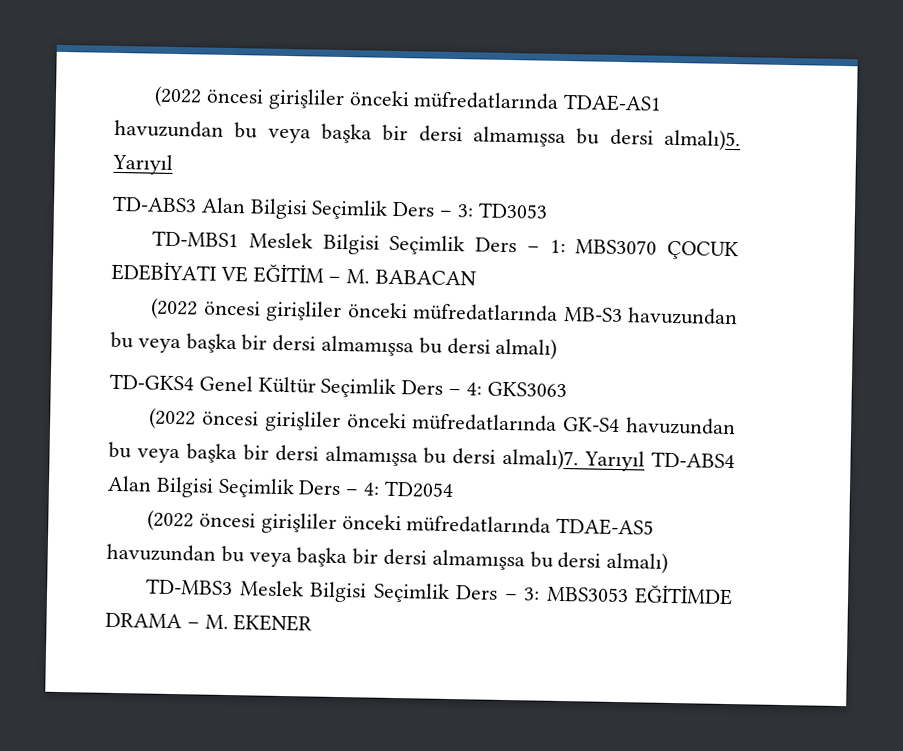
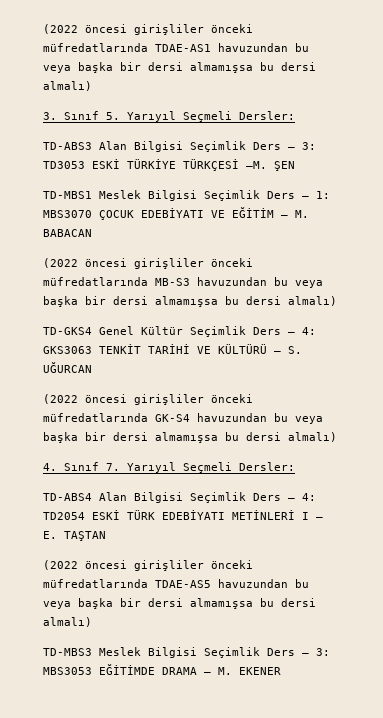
[663,128,741,152] [112,153,173,175] almalı)5. Yarıyıl -> [43,81,92,91] [43,111,295,122] almalı) // 3. Sınıf 5. Yarıyıl Seçmeli Dersler:
(548, 210) none -> [92,159,295,171] ESKİ TÜRKİYE TÜRKÇESİ –M. ŞEN
(567, 389) none -> [99,344,302,354] [43,362,92,373] TENKİT TARİHİ VE KÜLTÜRÜ – S. UĞURCAN
[502,447,646,472] almalı)7. Yarıyıl -> [288,432,337,442] [43,462,295,473] almalı) // 4. Sınıf 7. Yarıyıl Seçmeli Dersler: //
(454, 489) none -> [92,510,323,520] [43,531,106,541] ESKİ TÜRK EDEBİYATI METİNLERİ I – E. TAŞTAN

